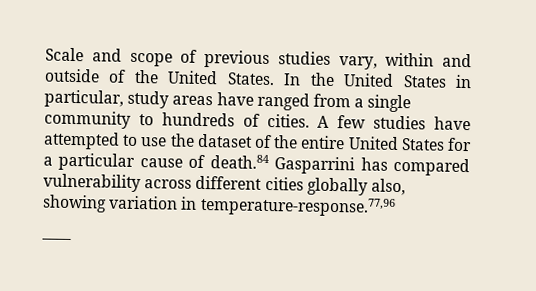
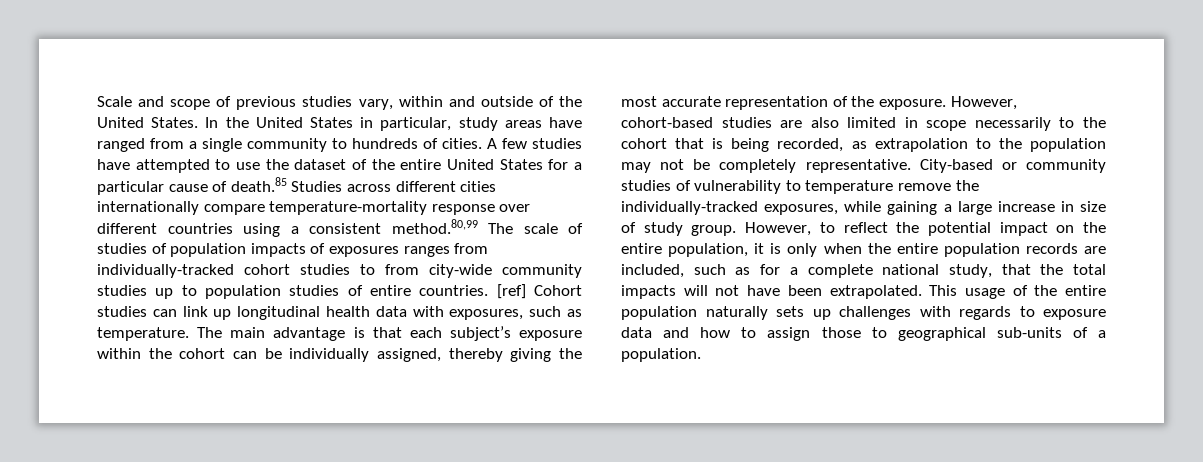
[209,154,470,177] [43,173,406,196] [42,194,396,217] [41,237,72,240] death.84 Gasparrini has compared vulnerability across different cities globally also, showing variation in temperature-response.77,96 // ____ -> [230,177,497,192] [97,201,531,215] [97,219,583,237] [97,243,489,257] [97,264,582,278] [97,284,582,299] [97,306,582,320] [97,326,582,341] [97,348,582,362] [621,96,1017,110] [621,117,1106,131] [621,138,1106,152] [621,159,1106,173] [621,180,979,194] [621,201,1106,215] [621,222,1106,236] [621,243,1106,257] [621,264,1106,278] [621,285,1106,299] [621,306,1106,320] [621,327,1106,341] [621,348,701,362] death.85 Studies across different cities internationally compare temperature-mortality response over different countries using a consistent method.80,99 The scale of studies of population impacts of exposures ranges from individually-tracked cohort studies to from city-wide community studies up to population studies of entire countries. [ref] Cohort studies can link up longitudinal health data with exposures, such as temperature. The main advantage is that each subject’s exposure within the cohort can be individually assigned, thereby giving the most accurate representation of the exposure. However, cohort-based studies are also limited in scope necessarily to the cohort that is being recorded, as extrapolation to the population may not be completely representative. City-based or community studies of vulnerability to temperature remove the individually-tracked exposures, while gaining a large increase in size of study group. However, to reflect the potential impact on the entire population, it is only when the entire population records are included, such as for a complete national study, that the total impacts will not have been extrapolated. This usage of the entire population naturally sets up challenges with regards to exposure data and how to assign those to geographical sub-units of a population.

